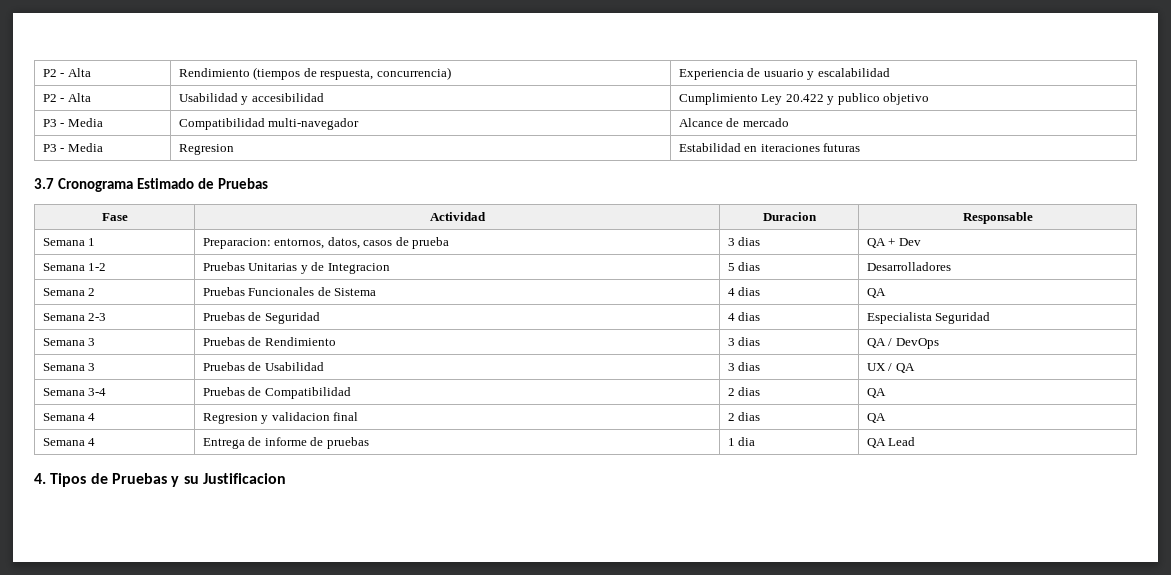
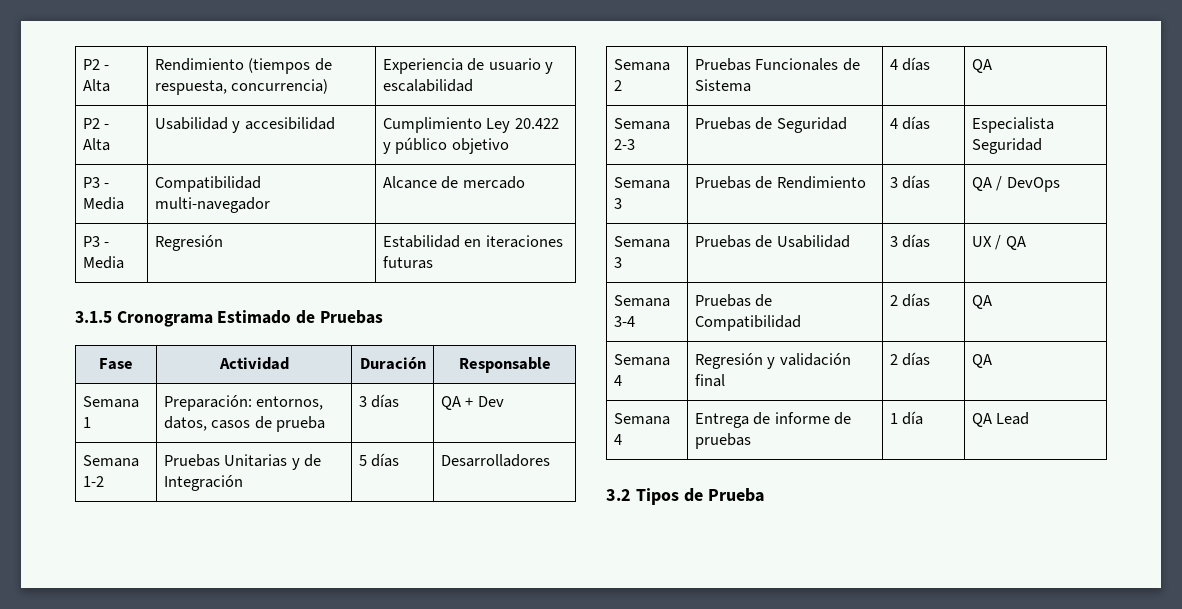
[837,93,880,105] publico -> [395,137,448,154] público
[178,144,234,155] Regresion -> [154,235,223,251] Regresión
[34,178,54,189] 3.7 -> [75,311,112,323] 3.1.5
[762,212,817,221] Duracion -> [359,357,426,370] Duración
[202,238,271,249] Preparacion: -> [163,395,252,411] Preparación:
[738,237,761,246] dias -> [371,394,400,408] días
[327,263,390,274] Integracion -> [163,475,243,491] Integración
[738,262,761,271] dias -> [371,453,400,467] días
[738,287,761,296] dias -> [902,57,931,71] días
[738,312,761,321] dias -> [902,116,931,130] días
[738,337,761,346] dias -> [902,175,931,189] días
[738,362,761,371] dias -> [902,234,931,248] días
[738,387,761,396] [866,388,886,398] [42,413,96,421] [202,412,330,424] dias | QA // Semana 4 | Regresion y validacion -> [902,293,931,307] [971,295,992,309] [613,354,670,366] [613,375,622,386] [694,353,851,369] días | QA // Semana 4 | Regresión y validación
[738,412,761,421] dias -> [902,352,931,366] días
[738,437,756,446] dia -> [902,411,924,425] día
[34,473,46,484] 4. -> [606,489,631,501] 3.2
[111,473,286,487] Pruebas y su Justificacion -> [707,488,764,502] Prueba

